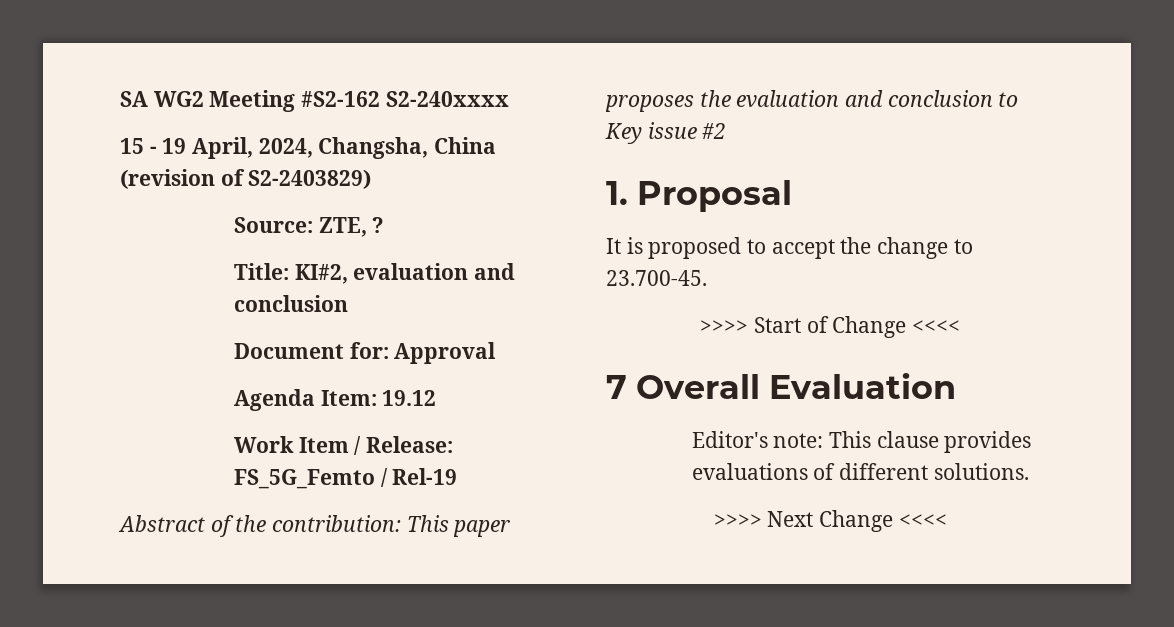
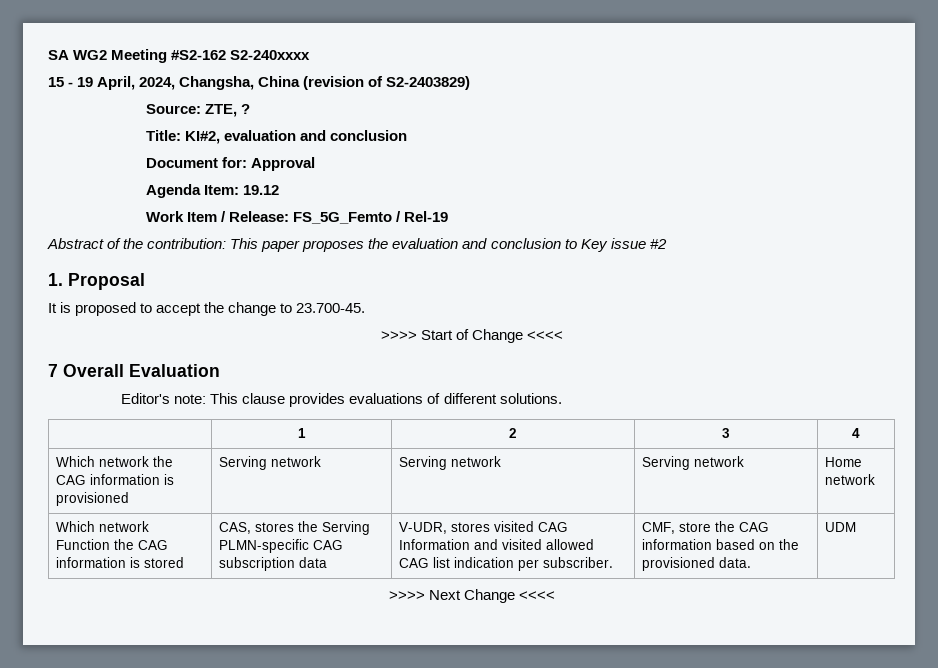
(1029, 471) none -> [297,428,306,438] [509,428,517,438] [722,428,730,438] [852,428,860,438] [56,456,174,467] [56,474,175,485] [56,492,130,506] [219,456,322,470] [399,456,502,470] [642,456,745,470] [825,457,863,467] [825,474,876,485] [56,521,150,532] [56,539,169,550] [56,557,185,568] [219,521,371,535] [219,539,344,553] [219,557,328,571] [399,521,569,534] [399,539,595,550] [399,557,614,571] [642,521,770,534] [642,539,800,550] [642,557,752,571] [825,522,857,532] // | 1 | 2 | 3 | 4 // Which network the CAG information is provisioned | Serving network | Serving network | Serving network | Home network // Which network Function the CAG information is stored | CAS, stores the Serving PLMN-specific CAG subscription data | V-UDR, stores visited CAG Information and visited allowed CAG list indication per subscriber. | CMF, store the CAG information based on the provisioned data. | UDM

